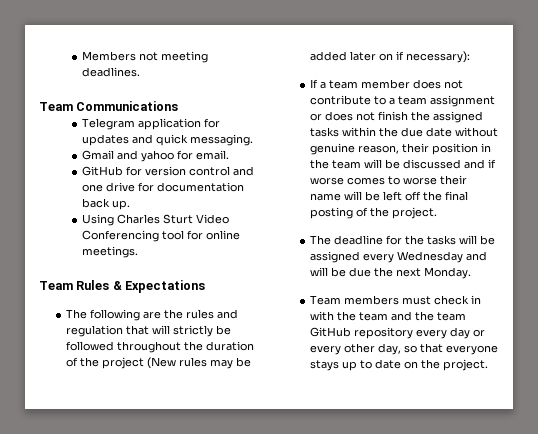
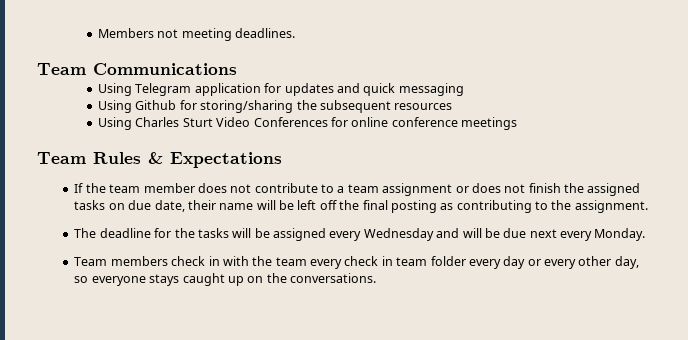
(179, 106) none -> [98,83,133,96] Using
[189,134,253,146] [81,150,229,162] [81,166,254,176] [81,182,244,192] [81,198,130,210] messaging. // Gmail and yahoo for email. // GitHub for version control and one drive for documentation back up. -> [398,83,464,96] [98,100,453,113] messaging // Using Github for storing/sharing the subsequent resources
[81,230,240,242] [81,246,138,258] Conferencing tool for online meetings. -> [253,117,518,130] Conferences for online conference meetings
[66,309,239,321] [66,325,232,337] [66,341,255,353] [66,357,252,369] [310,51,471,63] [310,79,327,89] The following are the rules and regulation that will strictly be followed throughout the duration of the project (New rules may be added later on if necessary): // If a -> [74,183,106,193] If the
[342,127,499,137] [310,143,492,155] [310,159,497,169] [310,176,438,185] within the due date without genuine reason, their position in the team will be discussed and if worse comes to worse -> [108,200,185,212] on due date,
[356,207,438,219] of the project. -> [440,200,648,213] as contributing to the assignment.
[374,267,422,277] the next -> [529,229,593,241] next every
[402,296,432,305] must -> (168, 261) none
[391,311,467,321] [310,327,414,339] and the team GitHub repository -> [310,256,466,269] every check in team folder
[420,343,444,353] that -> (89, 279) none
[342,359,402,371] up to date -> [182,273,244,286] caught up
[443,359,489,371] project. -> [290,273,377,283] conversations.

